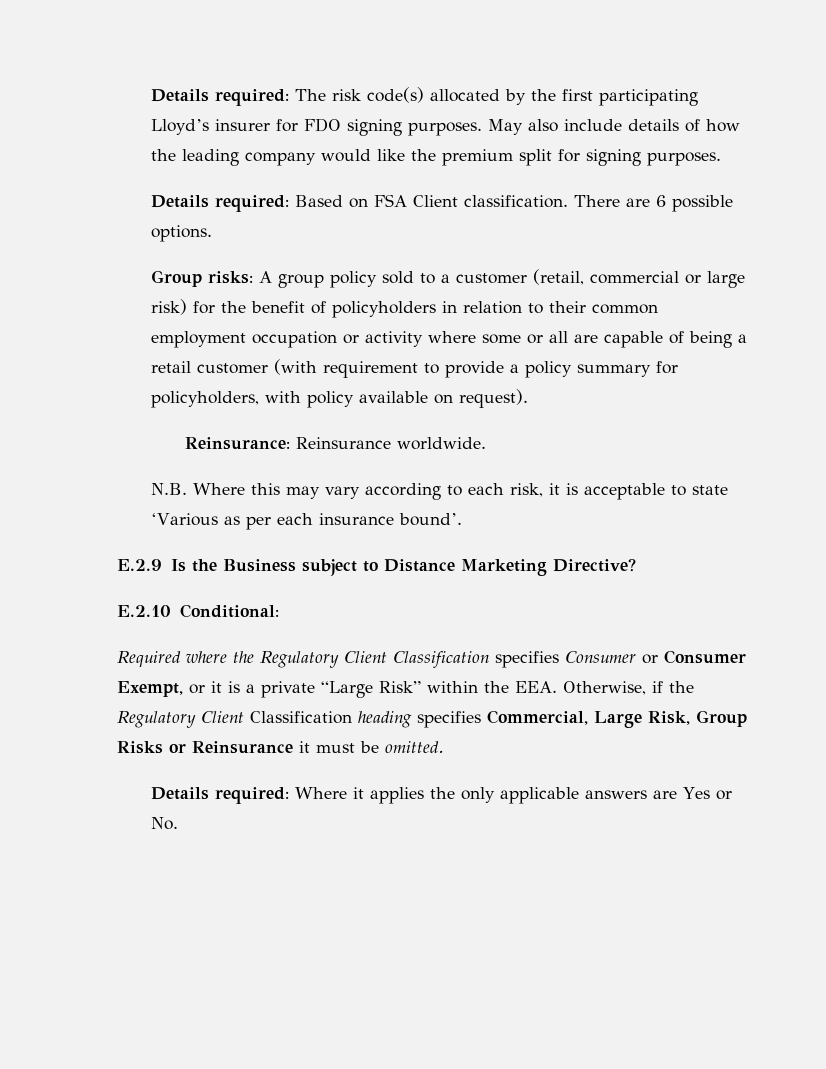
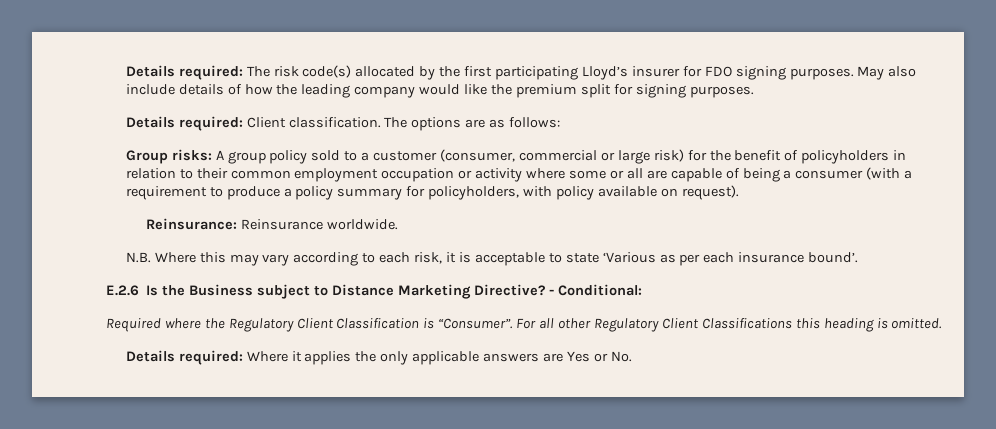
[295,194,734,212] [151,225,213,242] Based on FSA Client classification. There are 6 possible options. -> [246,117,561,131] Client classification. The options are as follows:
[533,269,585,285] (retail, -> [440,149,516,162] (consumer,
[151,359,318,375] retail customer (with -> [795,167,913,180] consumer (with a
[445,361,505,378] provide -> [226,186,280,200] produce
[117,559,163,571] E.2.9 -> [105,285,139,296] E.2.6
[117,605,172,617] // E.2.10 -> [549,289,555,295] -
[495,650,747,668] [117,681,695,698] [117,710,748,728] [117,741,380,754] specifies Consumer or Consumer Exempt, or it is a private “Large Risk” within the EEA. Otherwise, if the Regulatory Client Classification heading specifies Commercial, Large Risk, Group Risks or Reinsurance it must be -> [423,318,888,332] is “Consumer”. For all other Regulatory Client Classifications this heading is

